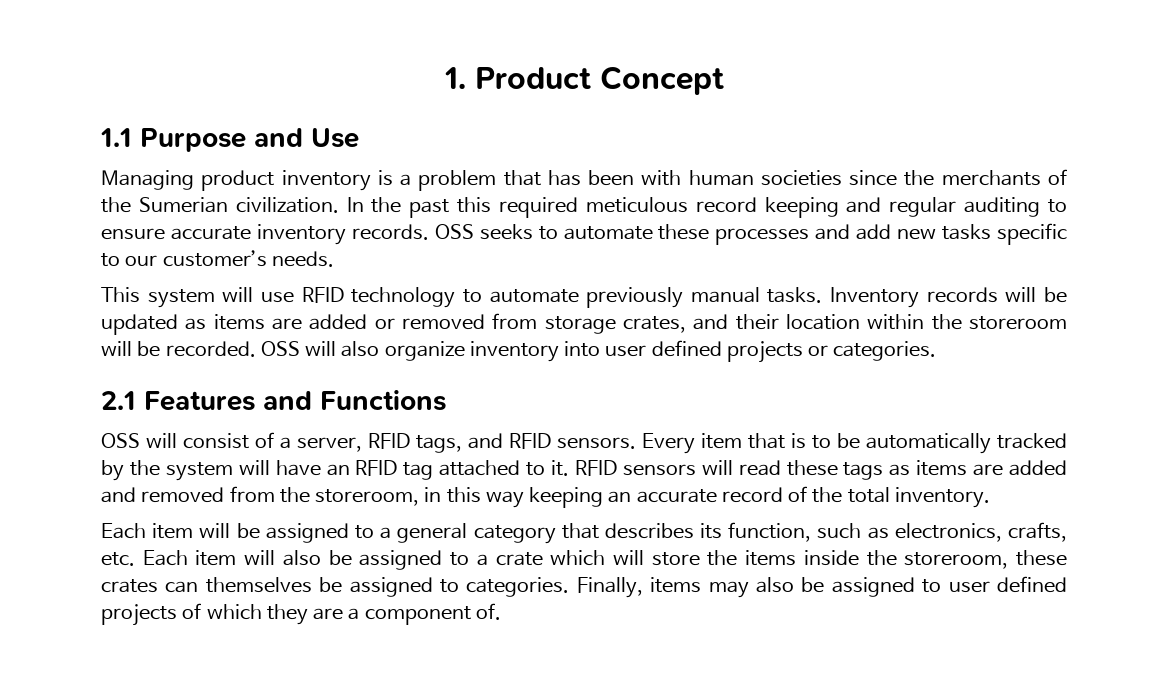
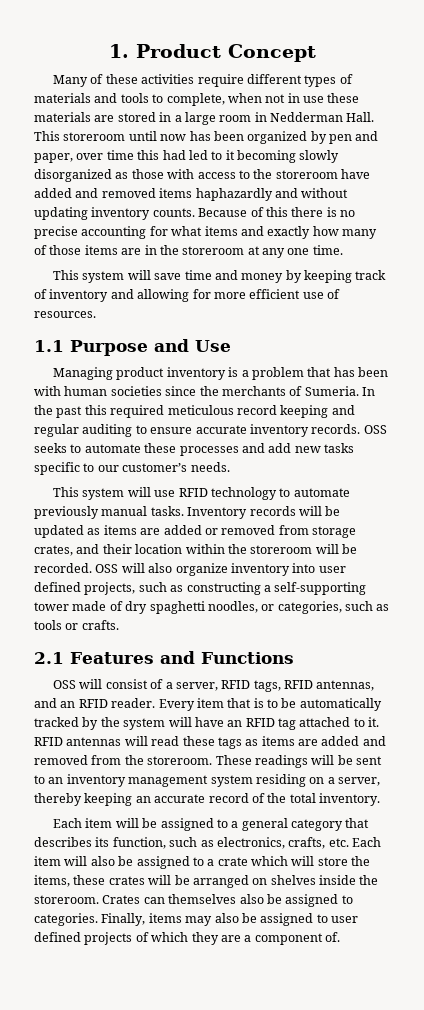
(724, 80) none -> [53,74,353,87] [34,93,360,106] [34,112,375,125] [34,131,379,144] [34,150,340,163] [34,169,370,182] [34,188,349,201] [34,207,355,220] [34,226,377,239] [34,245,343,258] [53,270,387,283] [34,289,340,302] [34,311,96,318] // Many of these activities require different types of materials and tools to complete, when not in use these materials are stored in a large room in Nedderman Hall. This storeroom until now has been organized by pen and paper, over time this had led to it becoming slowly disorganized as those with access to the storeroom have added and removed items haphazardly and without updating inventory counts. Because of this there is no precise accounting for what items and exactly how many of those items are in the storeroom at any one time. // This system will save time and money by keeping track of inventory and allowing for more efficient use of resources.
[101,197,339,213] the Sumerian civilization. -> [304,386,359,396] Sumeria.
[726,341,937,363] projects or categories. -> [84,582,367,595] [34,601,390,614] [34,620,119,630] projects, such as constructing a self-supporting tower made of dry spaghetti noodles, or categories, such as tools or crafts.
[468,433,637,449] and RFID sensors. -> [284,680,375,691] [34,698,156,708] RFID antennas, and an RFID reader.
[622,464,696,476] sensors -> [66,737,122,746] antennas
[315,487,524,508] storeroom, in this way -> [147,755,382,768] [34,774,380,787] [34,793,82,806] storeroom. These readings will be sent to an inventory management system residing on a server, thereby
[745,550,1068,569] [101,579,158,593] items inside the storeroom, these crates -> [34,875,379,888] [34,895,141,904] items, these crates will be arranged on shelves inside the storeroom. Crates
(312, 585) none -> [239,894,264,904] also

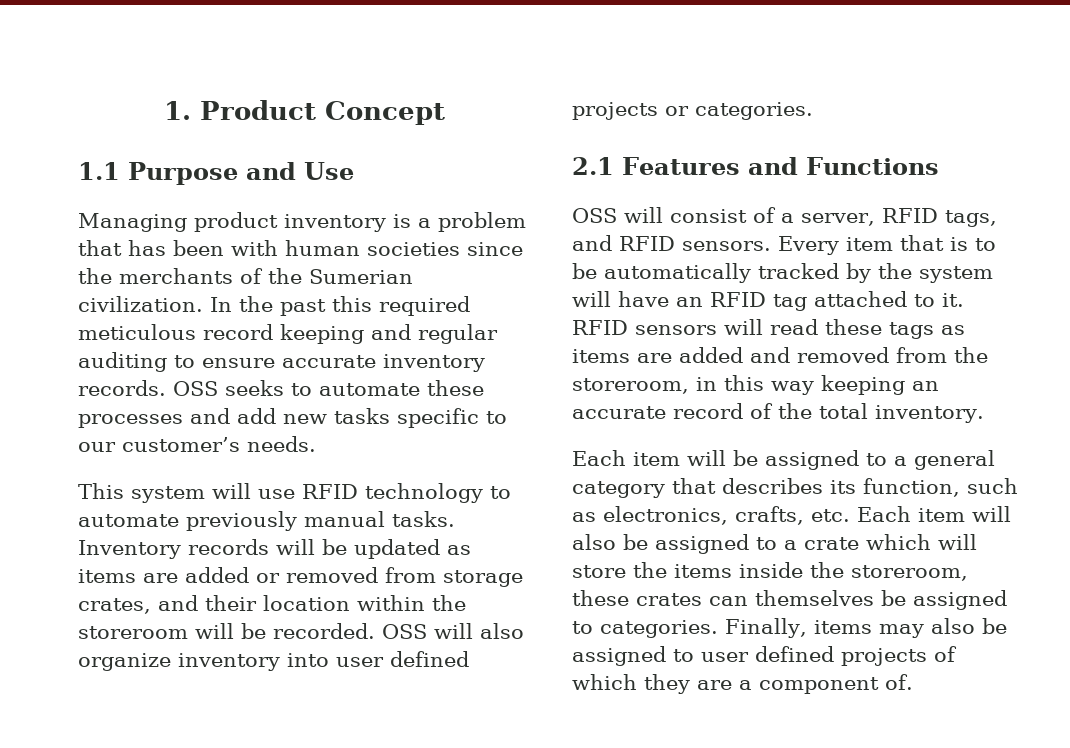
[53,74,353,87] [34,93,360,106] [34,112,375,125] [34,131,379,144] [34,150,340,163] [34,169,370,182] [34,188,349,201] [34,207,355,220] [34,226,377,239] [34,245,343,258] [53,270,387,283] [34,289,340,302] [34,311,96,318] // Many of these activities require different types of materials and tools to complete, when not in use these materials are stored in a large room in Nedderman Hall. This storeroom until now has been organized by pen and paper, over time this had led to it becoming slowly disorganized as those with access to the storeroom have added and removed items haphazardly and without updating inventory counts. Because of this there is no precise accounting for what items and exactly how many of those items are in the storeroom at any one time. // This system will save time and money by keeping track of inventory and allowing for more efficient use of resources. -> (445, 113) none
[304,386,359,396] Sumeria. -> [268,268,413,284] [78,296,203,312] the Sumerian civilization.
[84,582,367,595] [34,601,390,614] [34,620,119,630] projects, such as constructing a self-supporting tower made of dry spaghetti noodles, or categories, such as tools or crafts. -> [572,102,813,120] projects or categories.
[284,680,375,691] [34,698,156,708] RFID antennas, and an RFID reader. -> [572,235,771,251] and RFID sensors.
[66,737,122,746] antennas -> [635,325,717,335] sensors
[147,755,382,768] [34,774,380,787] [34,793,82,806] storeroom. These readings will be sent to an inventory management system residing on a server, thereby -> [572,375,814,395] storeroom, in this way
[34,875,379,888] [34,895,141,904] items, these crates will be arranged on shelves inside the storeroom. Crates -> [674,562,968,581] [572,590,702,606] items inside the storeroom, these crates
[239,894,264,904] also -> (874, 598) none

